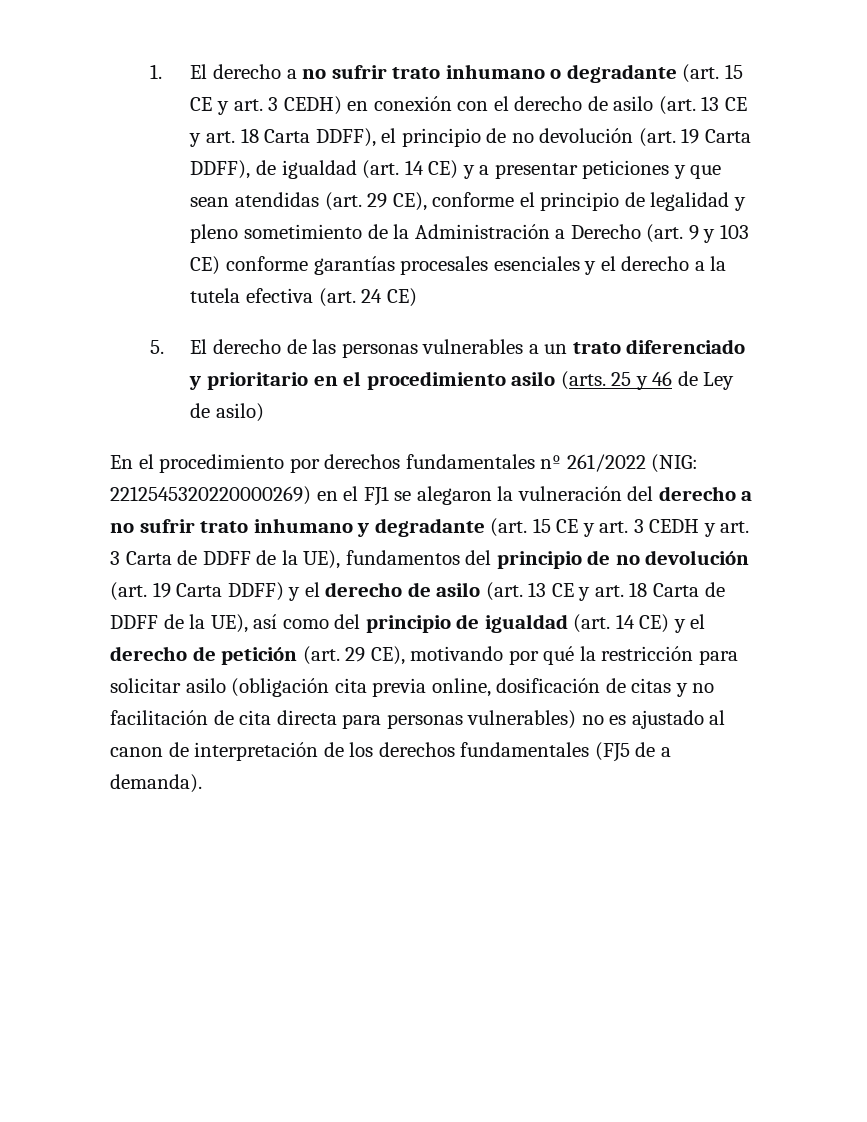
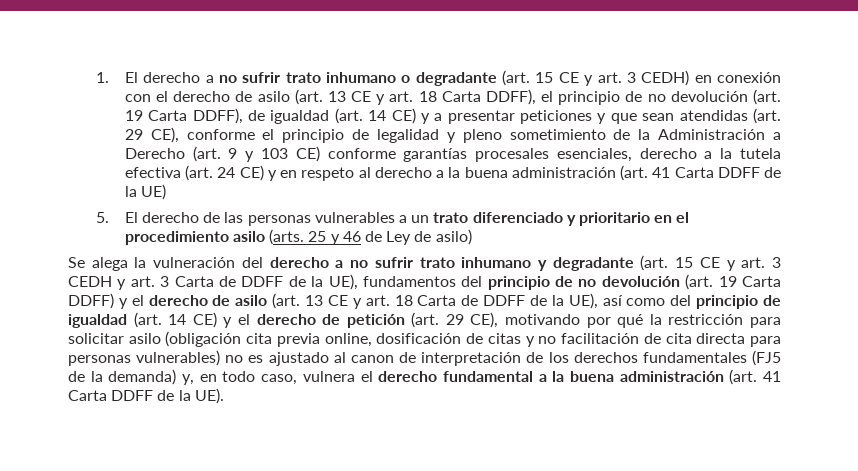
[493,256,616,275] esenciales y el -> [556,148,632,162] esenciales,
(417, 297) none -> [267,165,781,181] [124,184,167,200] y en respeto al derecho a la buena administración (art. 41 Carta DDFF de la UE)
[110,454,699,473] [110,486,492,506] En el procedimiento por derechos fundamentales nº 261/2022 (NIG: 2212545320220000269) en el FJ1 se alegaron -> [68,257,128,271] Se alega
[660,747,671,757] [110,774,202,793] a demanda). -> [90,369,781,385] [68,388,224,404] la demanda) y, en todo caso, vulnera el derecho fundamental a la buena administración (art. 41 Carta DDFF de la UE).

